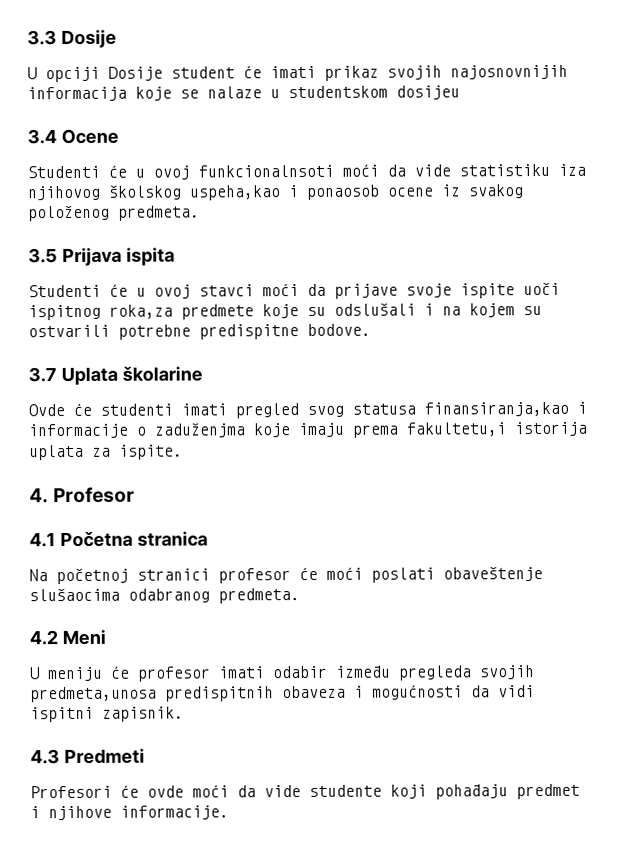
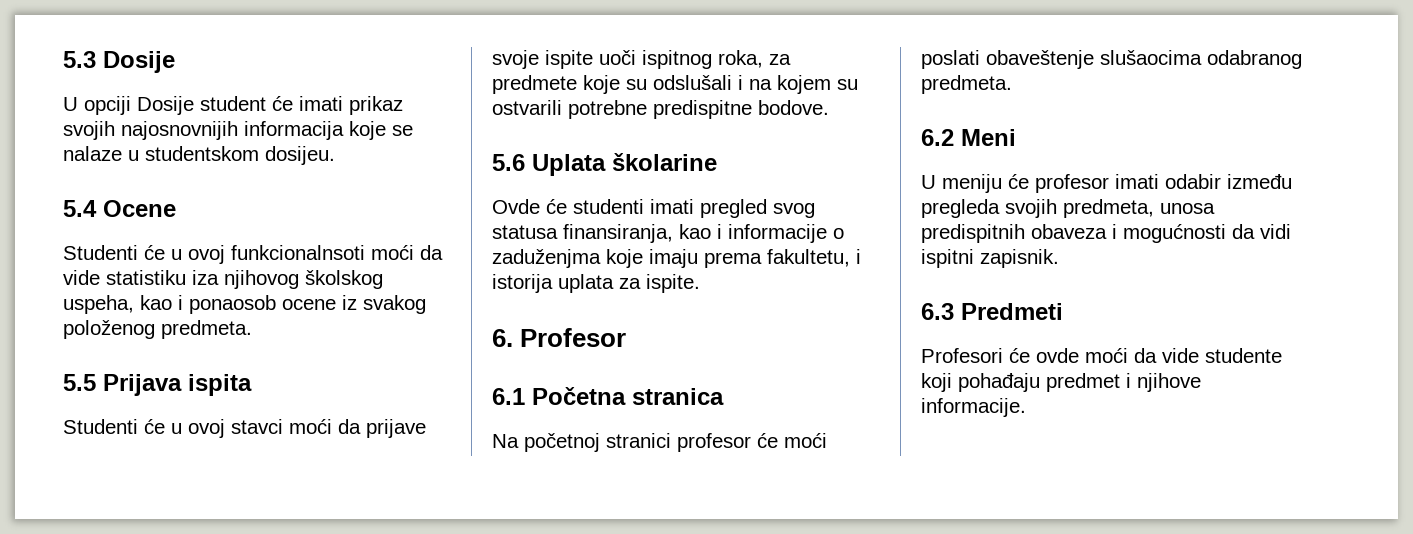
[27,30,57,46] 3.3 -> [63,51,96,68] 5.3
[396,85,460,100] [27,129,57,145] dosijeu // 3.4 -> [265,146,335,165] [63,200,97,217] dosijeu. // 5.4
[189,185,281,201] uspeha,kao -> [63,295,172,314] uspeha, kao
[28,248,58,264] 3.5 -> [63,374,96,391] 5.5
[109,304,173,319] roka,za -> [718,50,791,68] roka, za
[28,367,57,383] 3.7 -> [492,154,525,171] 5.6
[424,401,569,417] finansiranja,kao -> [563,224,711,243] finansiranja, kao
[406,422,507,437] fakultetu,i -> [767,249,861,267] fakultetu, i
[29,488,49,504] 4. -> [492,329,513,347] 6.
[29,532,56,548] 4.1 -> [492,388,525,405] 6.1
[29,630,58,646] 4.2 -> [921,129,954,146] 6.2
[30,686,157,703] predmeta,unosa -> [1063,199,1215,218] predmeta, unosa
[30,749,60,765] 4.3 -> [921,303,954,320] 6.3

